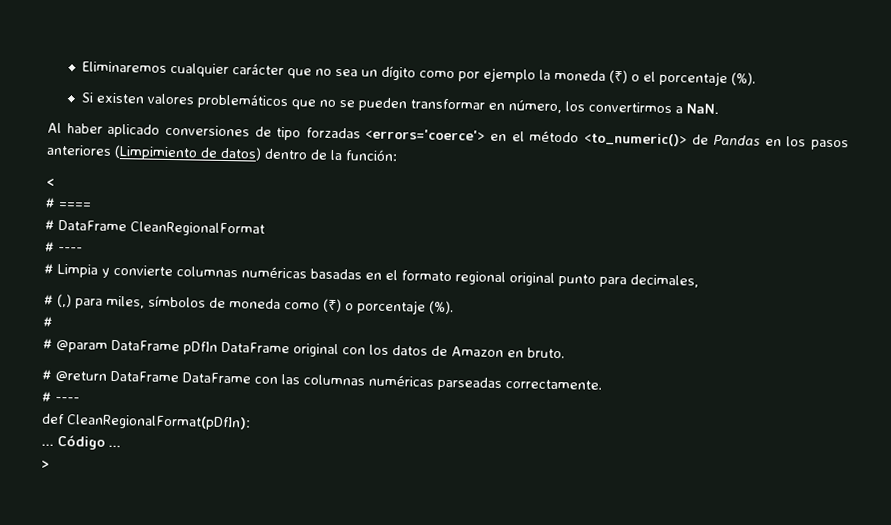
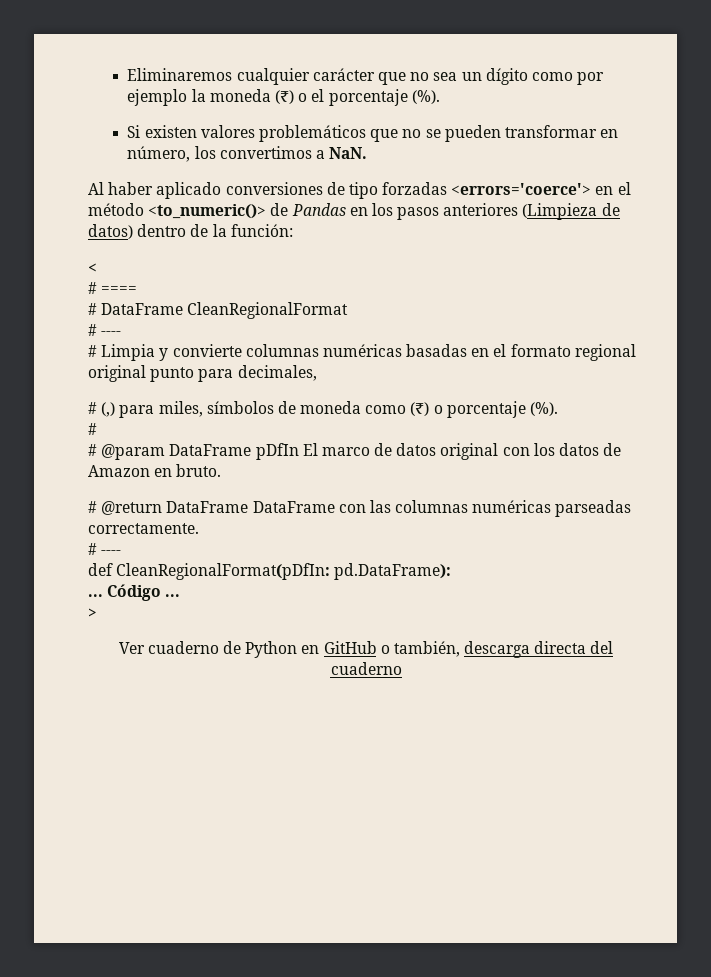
[588,101,673,114] convertirmos -> [219,146,312,159] convertimos
[114,144,198,161] (Limpimiento -> [522,203,598,220] (Limpieza
[221,341,290,354] DataFrame -> [302,443,437,456] El marco de datos
[66,414,251,431] CleanRegionalFormat(pDfIn): -> [116,563,452,580] CleanRegionalFormat(pDfIn: pd.DataFrame):
(50, 464) none -> [118,641,614,658] [330,662,402,675] // Ver cuaderno de Python en GitHub o también, descarga directa del cuaderno

